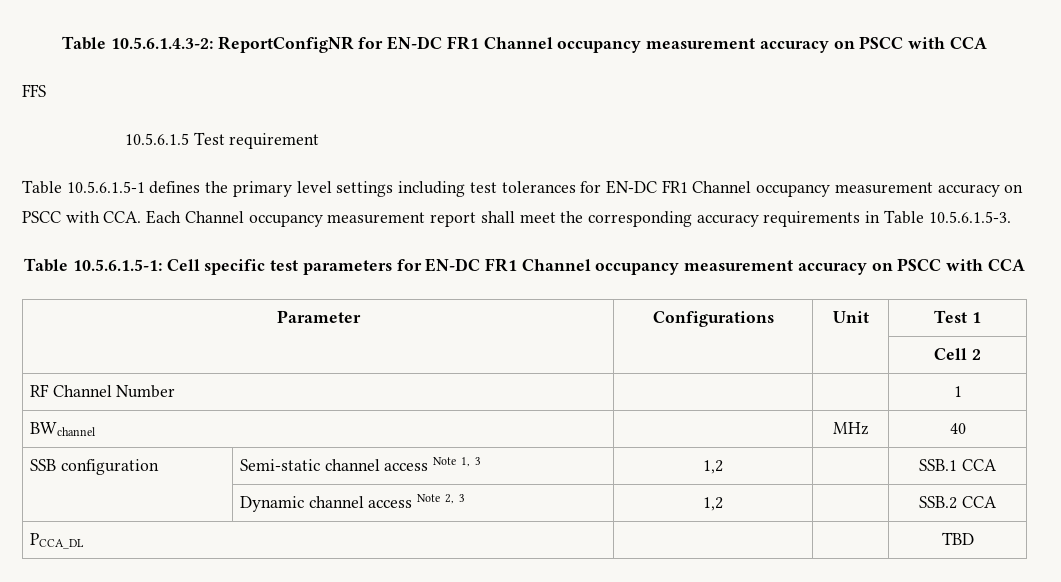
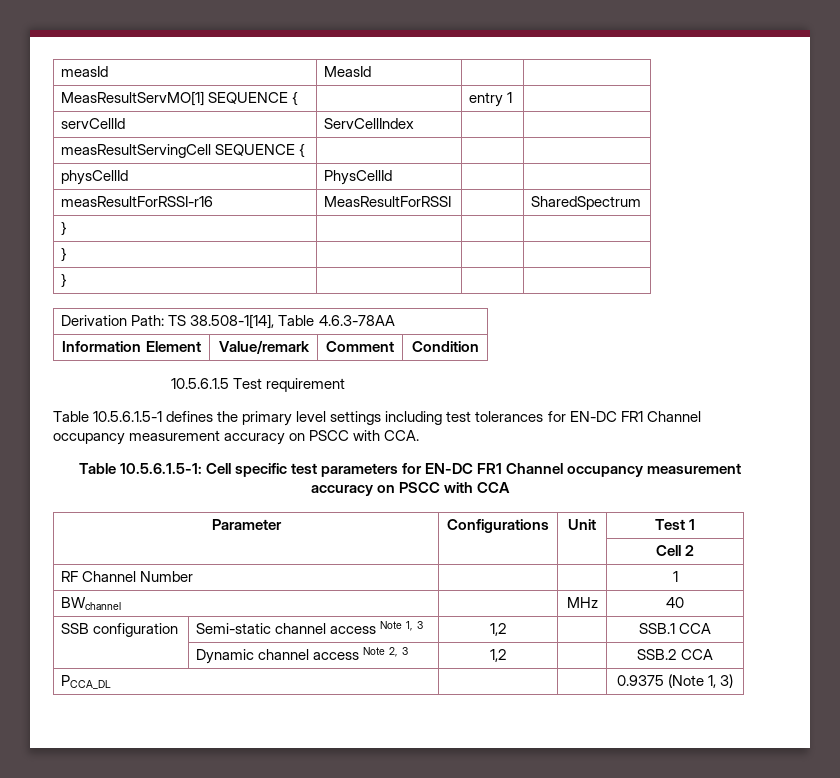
[62,36,987,53] [22,84,46,97] Table 10.5.6.1.4.3-2: ReportConfigNR for EN-DC FR1 Channel occupancy measurement accuracy on PSCC with CCA // FFS -> [61,66,109,77] [324,66,372,77] [61,91,299,106] [469,92,513,107] [61,118,126,129] [324,118,415,129] [61,143,306,158] [61,170,129,185] [324,170,393,185] [61,196,214,207] [324,196,452,207] [531,196,642,210] [61,221,68,236] [61,247,68,262] [61,273,68,288] [61,314,395,329] [62,341,201,352] [218,340,310,354] [326,341,394,352] [411,341,479,352] measId | MeasId | | // MeasResultServMO[1] SEQUENCE { | | entry 1 | // servCellId | ServCellIndex | | // measResultServingCell SEQUENCE { | | | // physCellId | PhysCellId | | // measResultForRSSI-r16 | MeasResultForRSSI | | SharedSpectrum // } | | | // } | | | // } | | | // Derivation Path: TS 38.508-1[14], Table 4.6.3-78AA // Information Element | Value/remark | Comment | Condition
[146,210,1011,227] Each Channel occupancy measurement report shall meet the corresponding accuracy requirements in Table 10.5.6.1.5-3. -> (420, 435) none
[941,532,974,545] TBD -> [616,674,734,688] 0.9375 (Note 1, 3)

